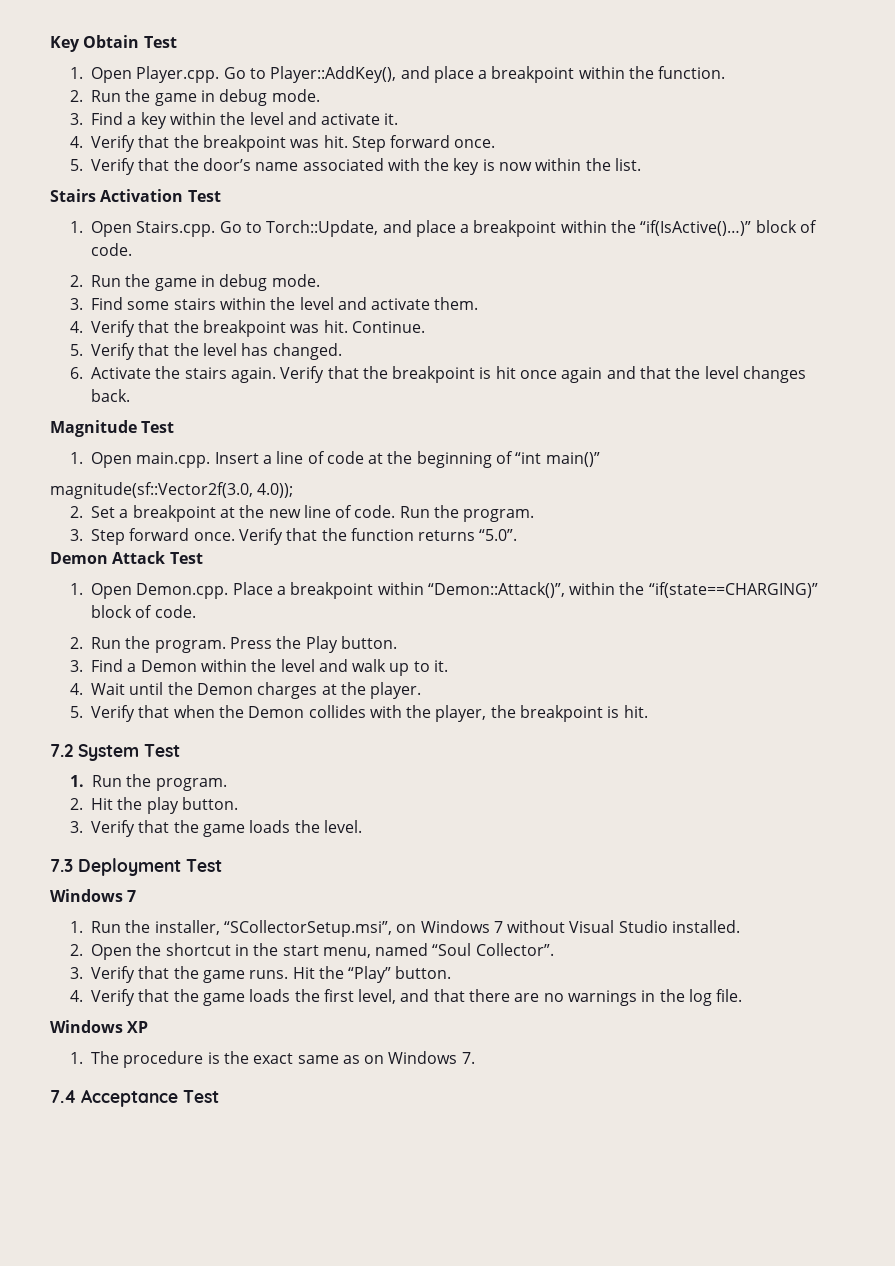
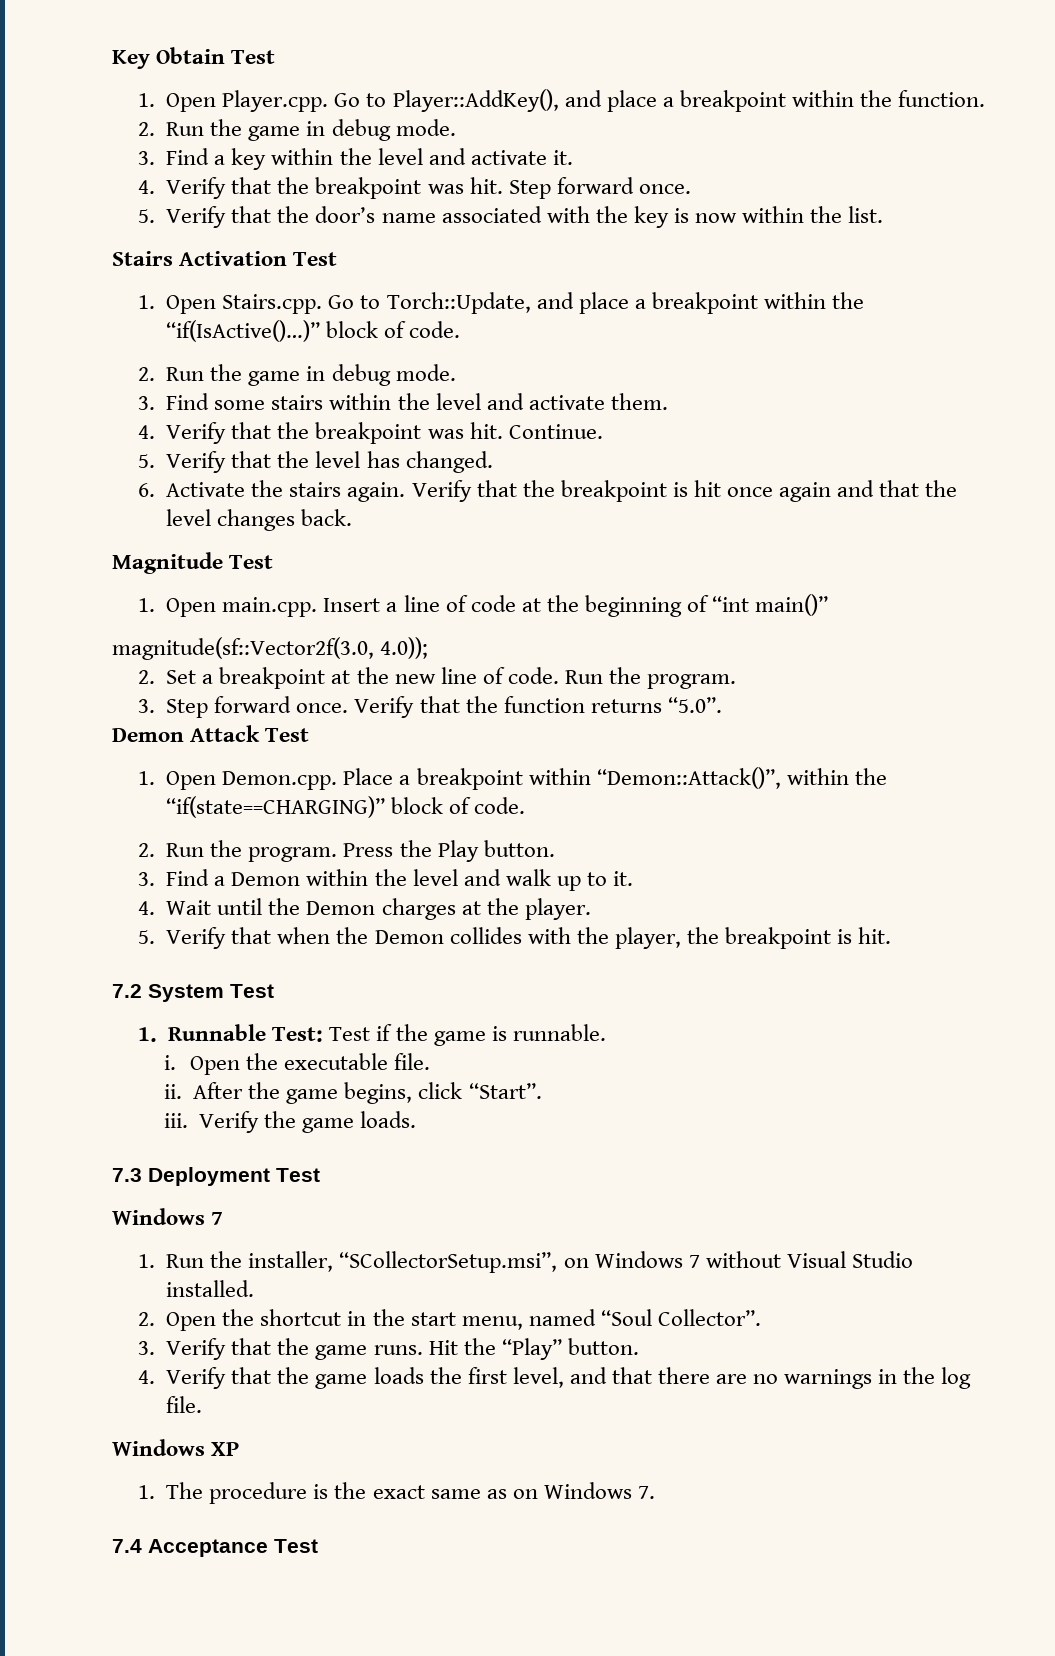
[91,774,227,791] [69,797,238,814] [69,820,362,837] Run the program. // 2. Hit the play button. // 3. Verify that the game loads the level. -> [168,1024,606,1046] [163,1053,431,1075] [163,1082,542,1104] [163,1111,417,1133] Runnable Test: Test if the game is runnable. // i. Open the executable file. // ii. After the game begins, click “Start”. // iii. Verify the game loads.

